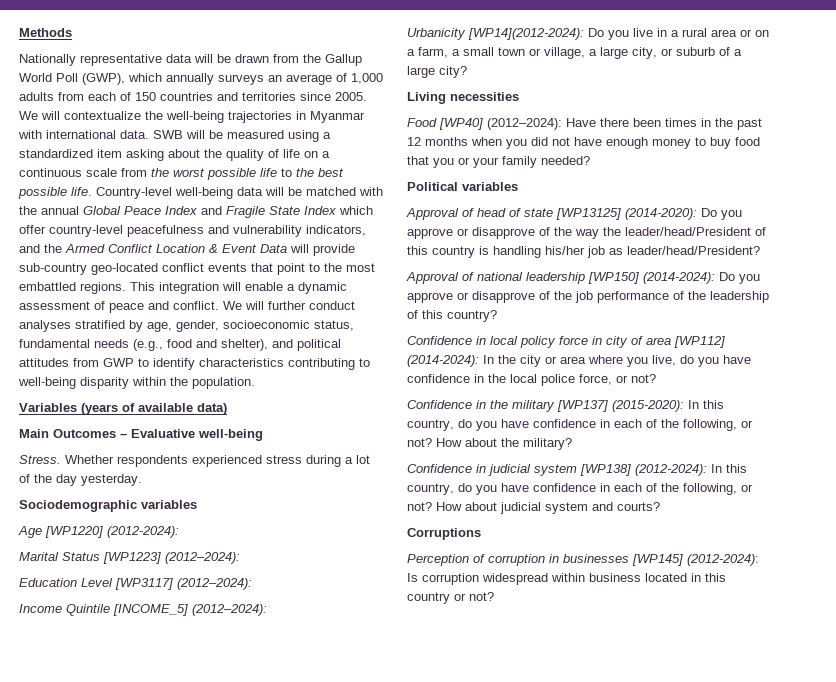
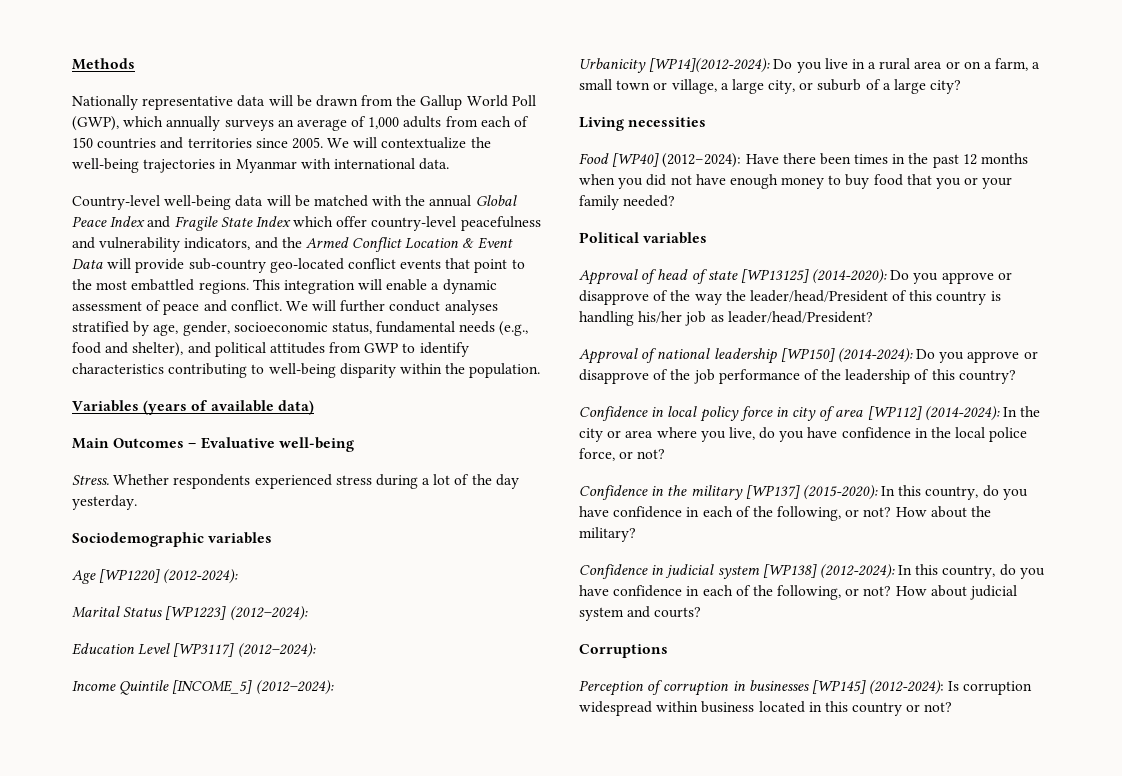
[153,130,331,142] [19,149,330,161] [19,168,344,180] [18,187,92,199] SWB will be measured using a standardized item asking about the quality of life on a continuous scale from the worst possible life to the best possible life. -> (450, 164) //

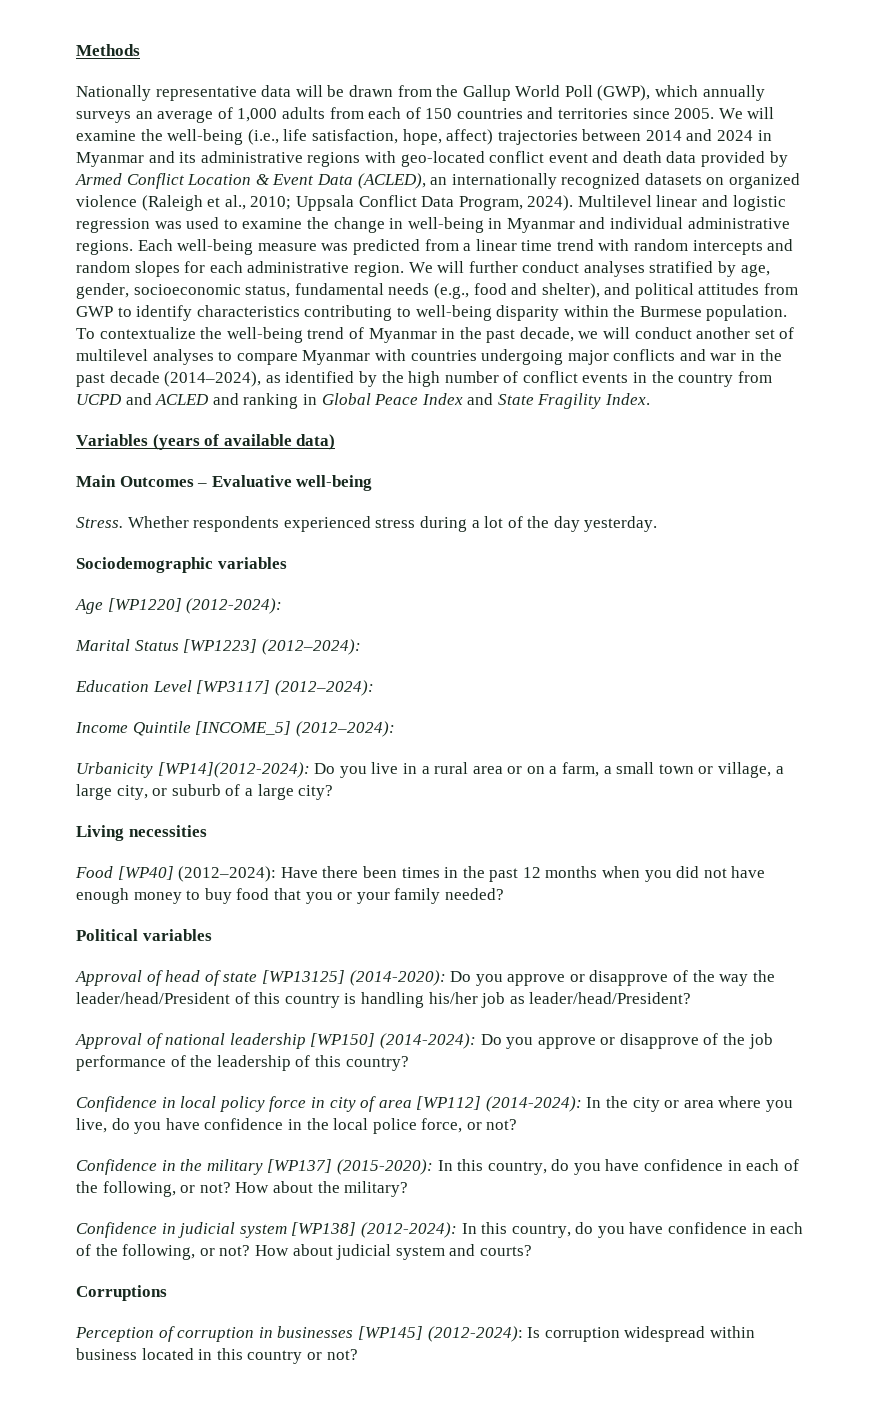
[381,137,491,149] [72,158,450,173] [72,195,517,210] [72,216,541,231] [72,237,302,252] contextualize the well-being trajectories in Myanmar with international data. // Country-level well-being data will be matched with the annual Global Peace Index and Fragile State Index which offer country-level peacefulness and vulnerability indicators, and the -> [76,129,772,145] [76,151,788,167] examine the well-being (i.e., life satisfaction, hope, affect) trajectories between 2014 and 2024 in Myanmar and its administrative regions with geo-located conflict event and death data provided by
[107,258,525,273] [72,279,497,294] [72,300,282,315] will provide sub-country geo-located conflict events that point to the most embattled regions. This integration will enable a dynamic assessment of peace and conflict. -> [357,173,801,189] [76,195,786,211] [76,217,790,233] [76,239,794,255] [76,261,404,277] (ACLED), an internationally recognized datasets on organized violence (Raleigh et al., 2010; Uppsala Conflict Data Program, 2024). Multilevel linear and logistic regression was used to examine the change in well-being in Myanmar and individual administrative regions. Each well-being measure was predicted from a linear time trend with random intercepts and random slopes for each administrative region.
(466, 368) none -> [639,306,702,317] Burmese
(541, 370) none -> [76,327,795,343] [76,349,782,365] [76,371,772,387] [76,393,651,409] To contextualize the well-being trend of Myanmar in the past decade, we will conduct another set of multilevel analyses to compare Myanmar with countries undergoing major conflicts and war in the past decade (2014–2024), as identified by the high number of conflict events in the country from UCPD and ACLED and ranking in Global Peace Index and State Fragility Index.

